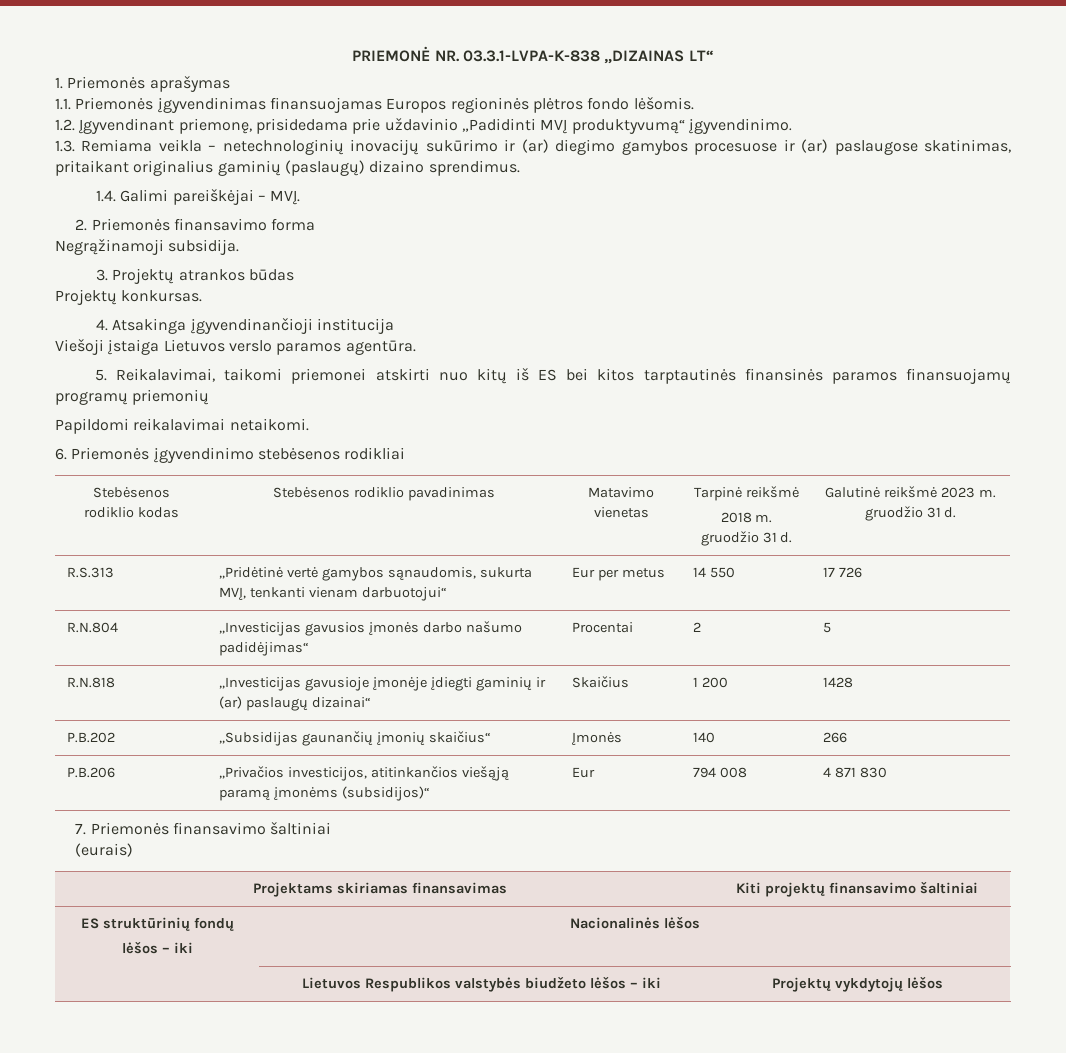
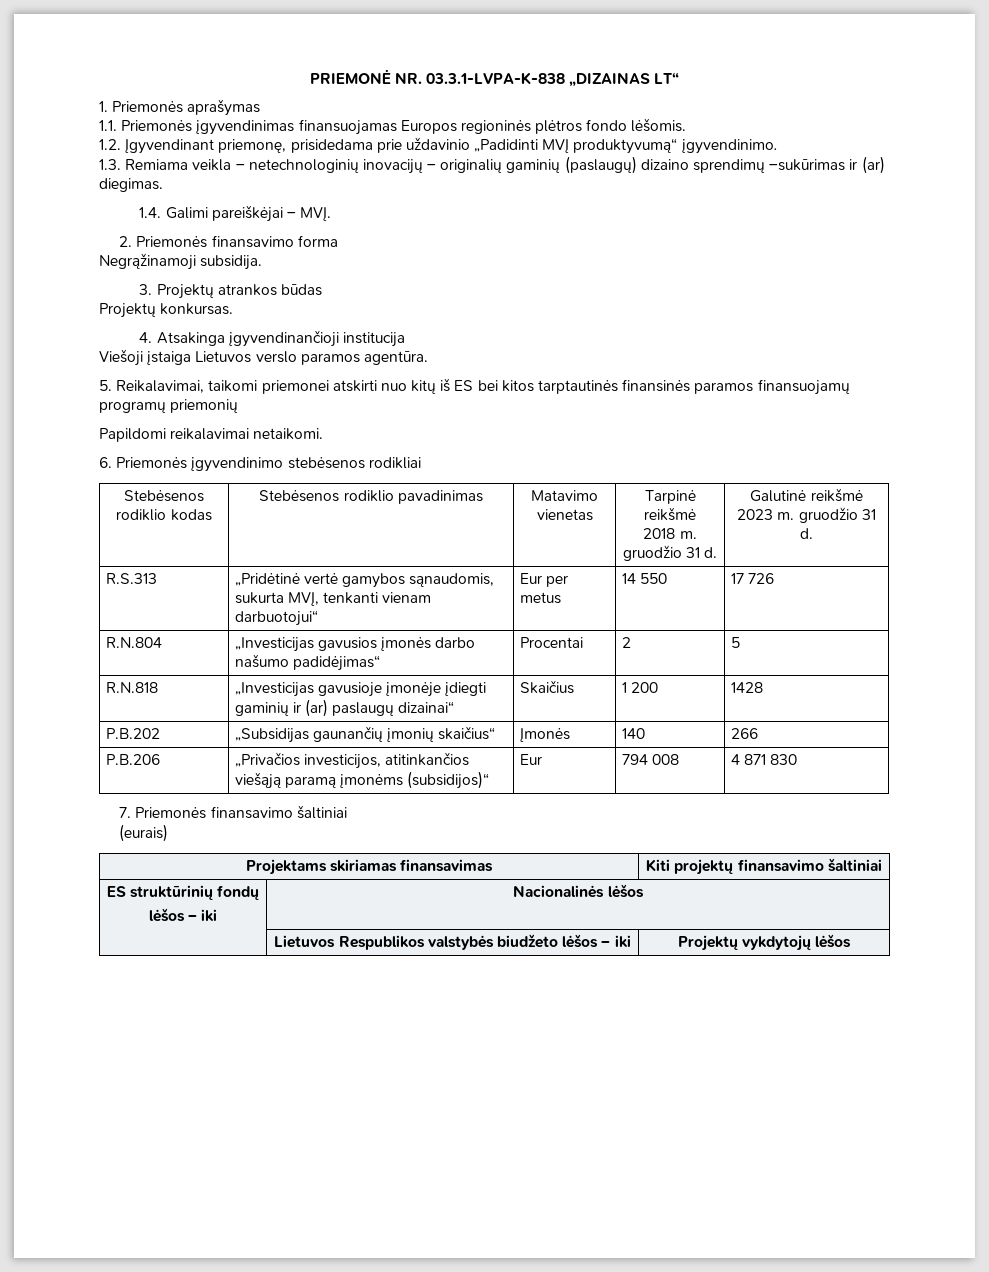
[425,139,1012,155] [55,160,520,176] sukūrimo ir (ar) diegimo gamybos procesuose ir (ar) paslaugose skatinimas, pritaikant originalius gaminių (paslaugų) dizaino sprendimus. -> [427,156,885,174] [99,178,163,192] – originalių gaminių (paslaugų) dizaino sprendimų –sukūrimas ir (ar) diegimas.

